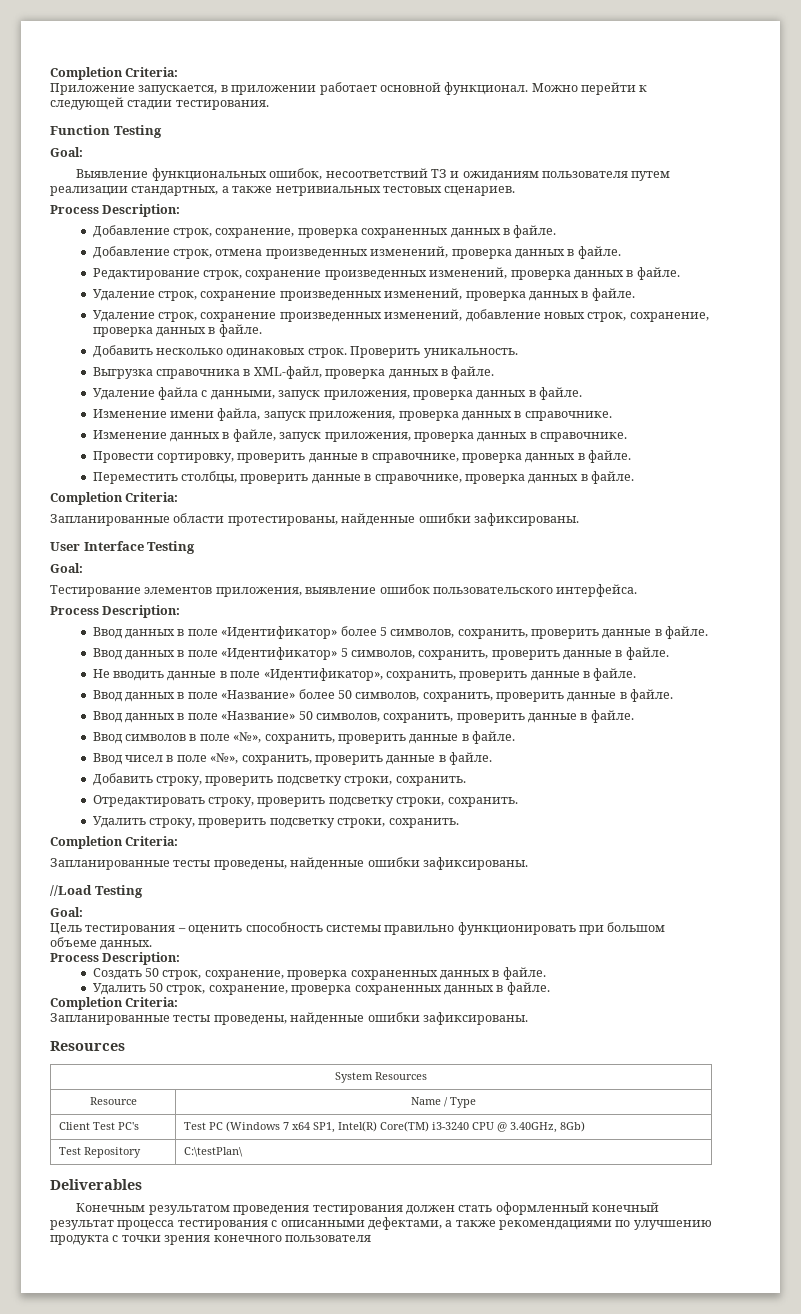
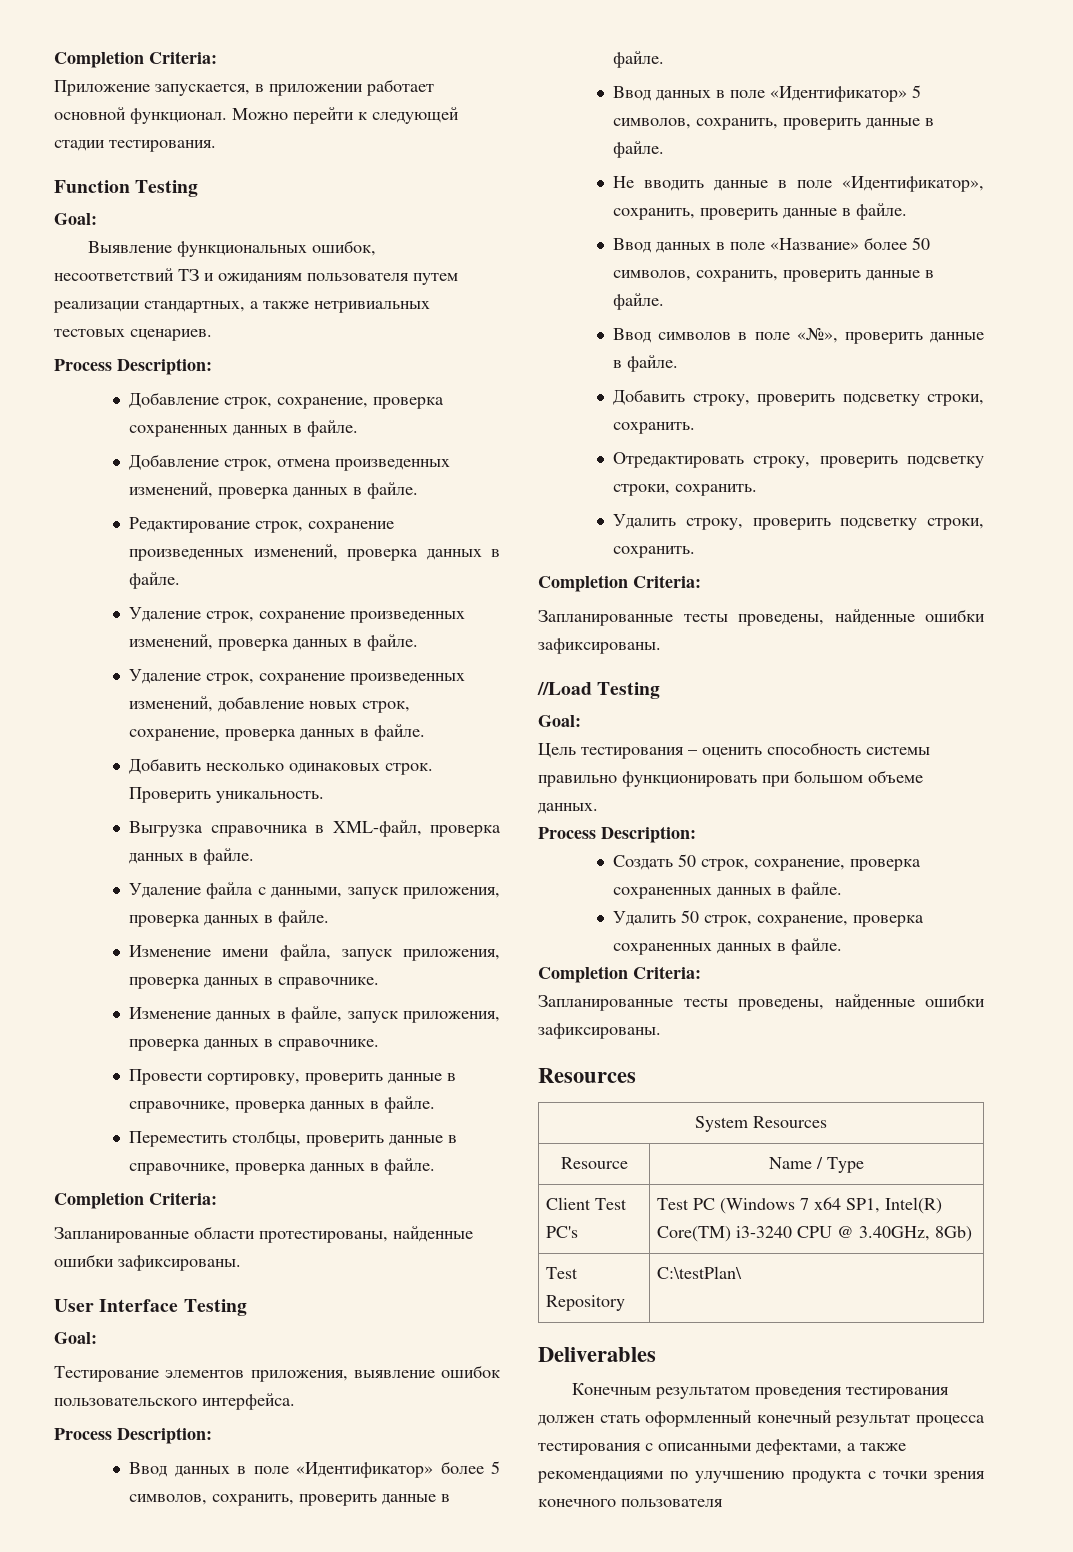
[92,710,634,723] // Ввод данных в поле «Название» 50 символов, сохранить, проверить данные в файле. -> (665, 301) none
[264,731,516,744] [92,753,312,765] сохранить, проверить данные в файле. // Ввод чисел в поле «№», сохранить, -> (838, 335) none

